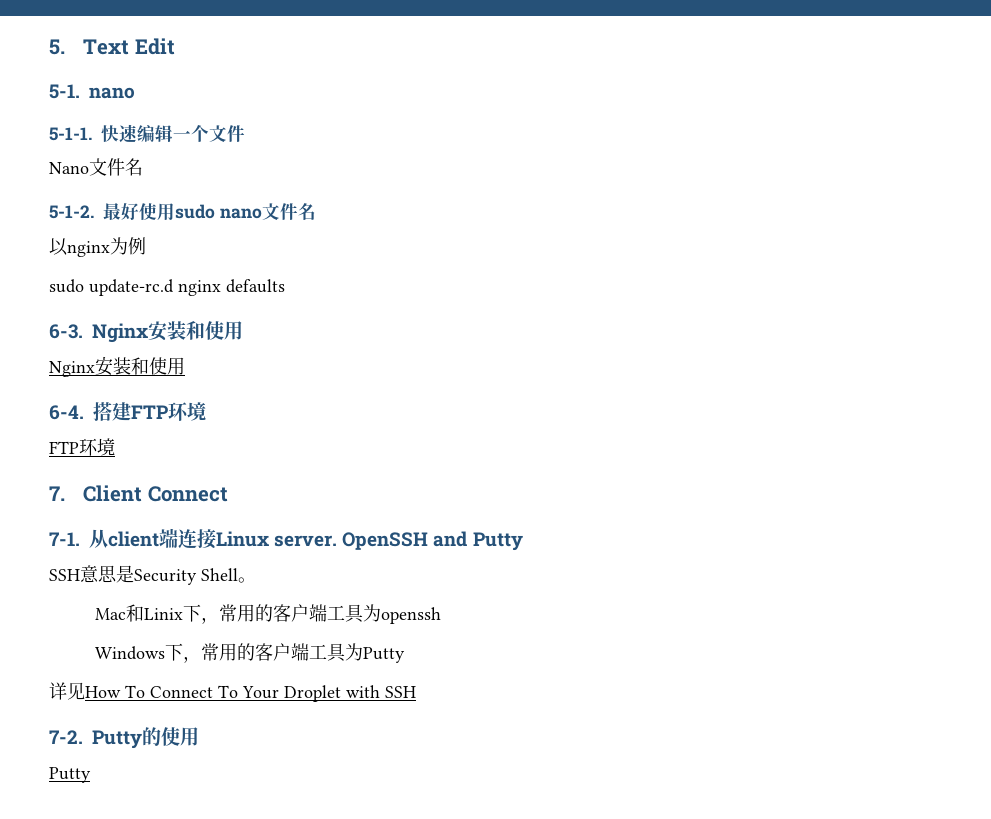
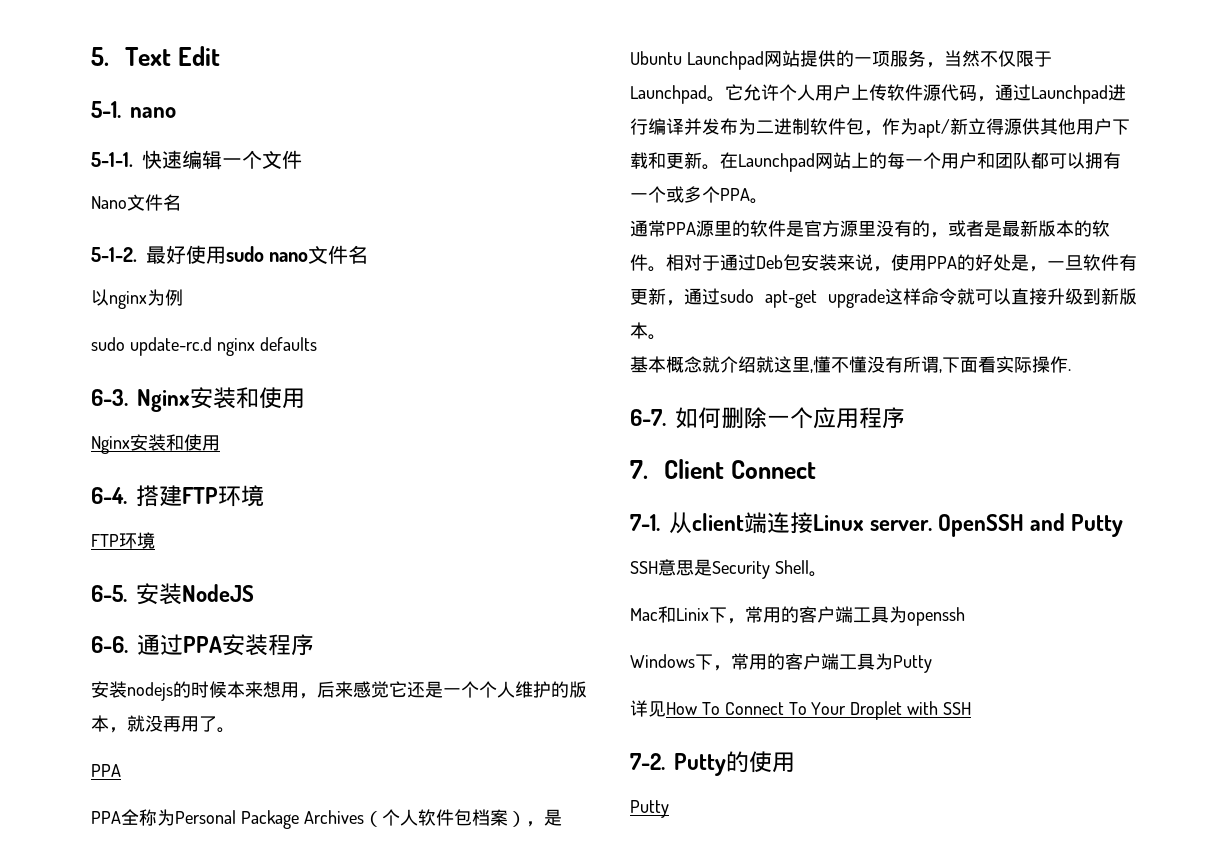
(115, 447) none -> [91,583,254,605] [91,634,314,656] [91,681,587,701] [91,715,235,733] [91,764,121,777] [91,809,562,829] [630,50,1052,70] [630,84,1126,104] [630,118,1130,138] [630,152,1121,172] [630,186,768,204] [630,220,1110,238] [630,254,1137,272] [630,288,1137,308] [630,322,666,340] [630,356,1071,373] [630,407,905,429] // 6-5.安装NodeJS // 6-6.通过PPA安装程序 // 安装nodejs的时候本来想用，后来感觉它还是一个个人维护的版本，就没再用了。 // PPA // PPA全称为Personal Package Archives（个人软件包档案），是Ubuntu Launchpad网站提供的一项服务，当然不仅限于Launchpad。它允许个人用户上传软件源代码，通过Launchpad进行编译并发布为二进制软件包，作为apt/新立得源供其他用户下载和更新。在Launchpad网站上的每一个用户和团队都可以拥有一个或多个PPA。 // 通常PPA源里的软件是官方源里没有的，或者是最新版本的软件。相对于通过Deb包安装来说，使用PPA的好处是，一旦软件有更新，通过sudo apt-get upgrade这样命令就可以直接升级到新版本。 // 基本概念就介绍就这里,懂不懂没有所谓,下面看实际操作. // 6-7.如何删除一个应用程序

